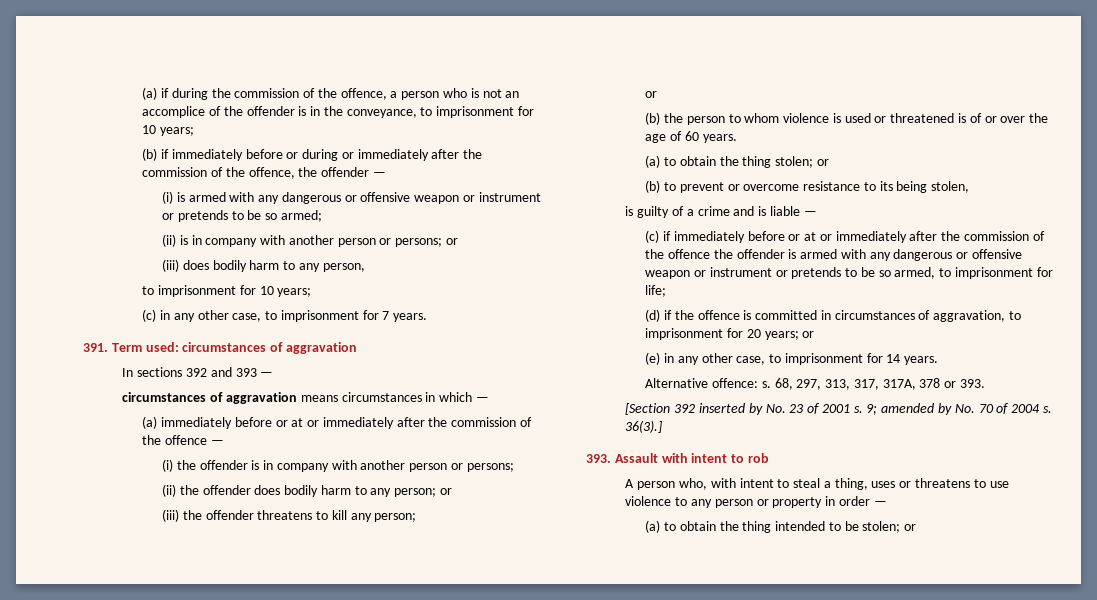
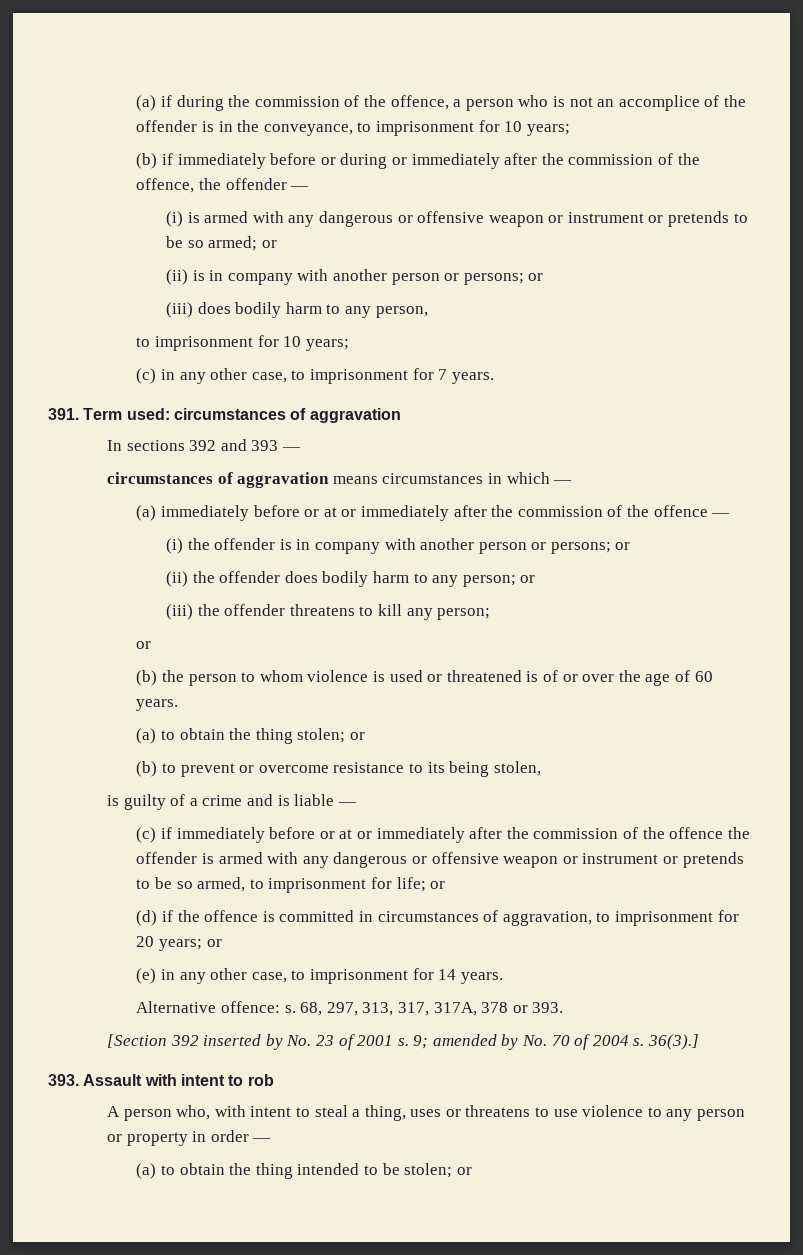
(322, 216) none -> [261,240,277,248] or
(514, 467) none -> [615,542,631,550] or
(667, 291) none -> [430,881,446,889] or

